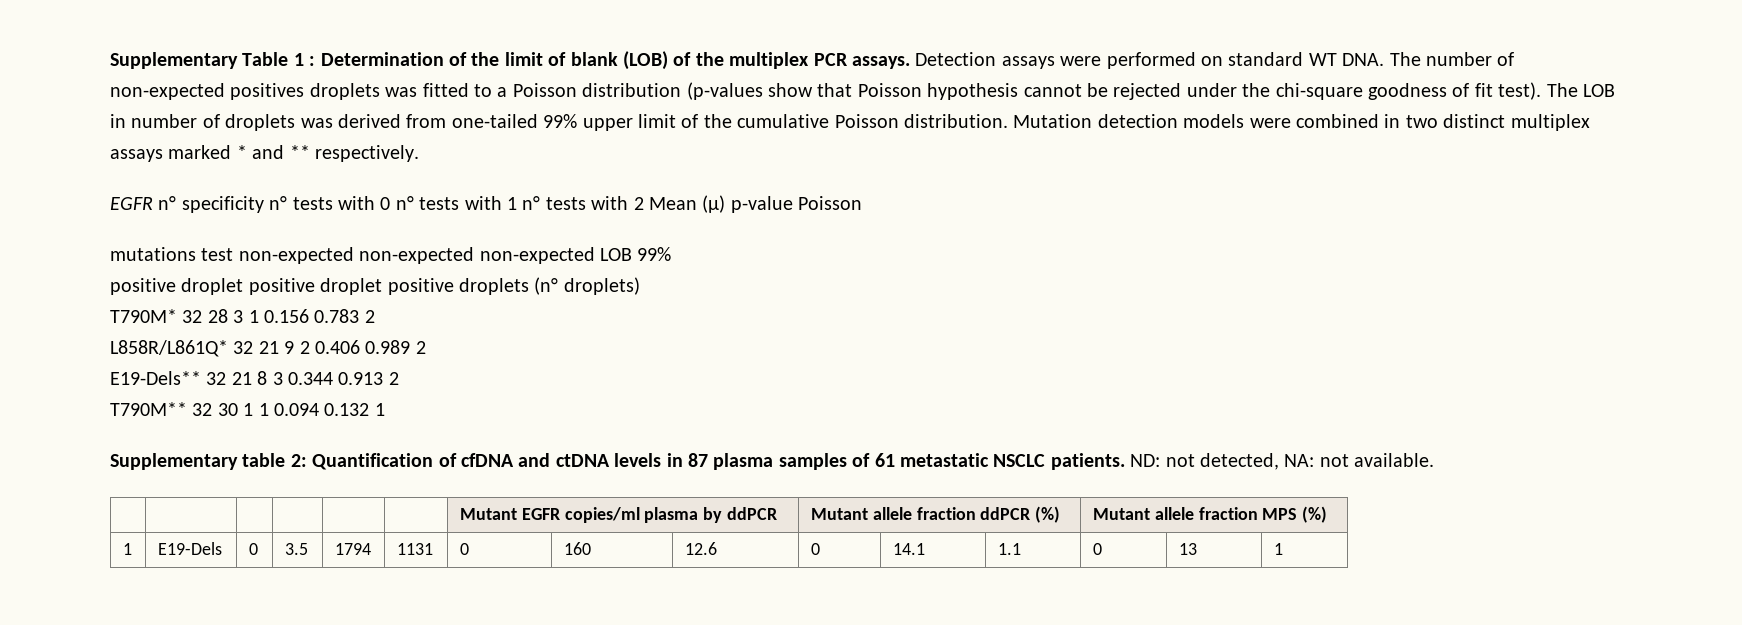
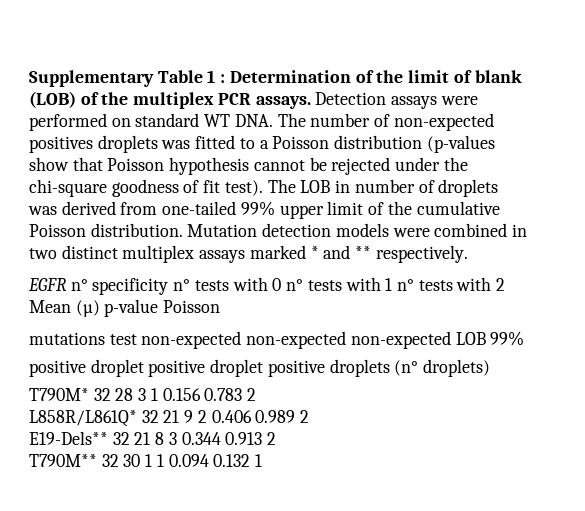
[110,453,1435,470] [459,507,778,523] [810,506,1061,523] [1092,506,1328,523] [122,543,132,555] [157,542,222,555] [248,543,258,555] [284,543,308,555] [334,543,371,555] [396,543,433,555] [459,543,469,555] [563,542,591,555] [684,542,717,555] [810,543,820,555] [892,543,925,555] [997,543,1021,555] [1092,543,1102,555] [1178,543,1197,555] [1273,543,1283,555] // Supplementary table 2: Quantification of cfDNA and ctDNA levels in 87 plasma samples of 61 metastatic NSCLC patients. ND: not detected, NA: not available. // | | | | | | Mutant EGFR copies/ml plasma by ddPCR | Mutant allele fraction ddPCR (%) | Mutant allele fraction MPS (%) // 1 | E19-Dels | 0 | 3.5 | 1794 | 1131 | 0 | 160 | 12.6 | 0 | 14.1 | 1.1 | 0 | 13 | 1 -> (263, 460) none

